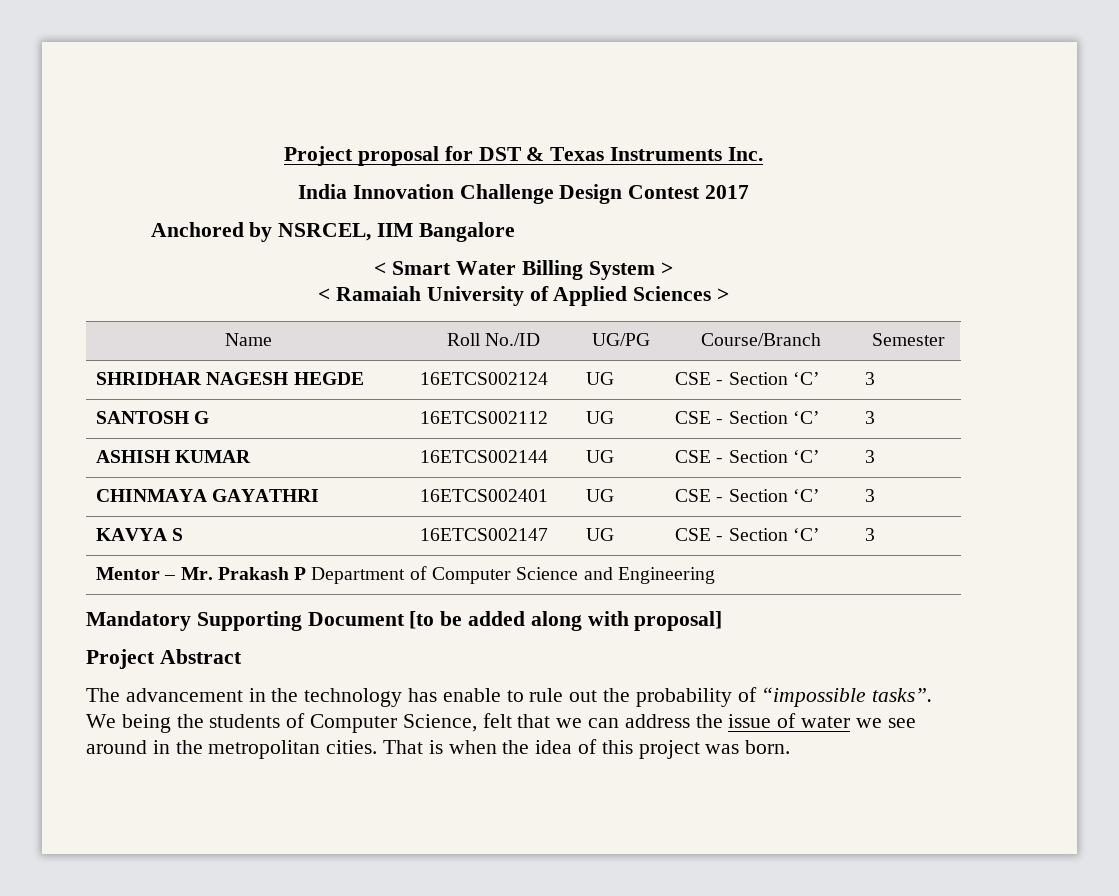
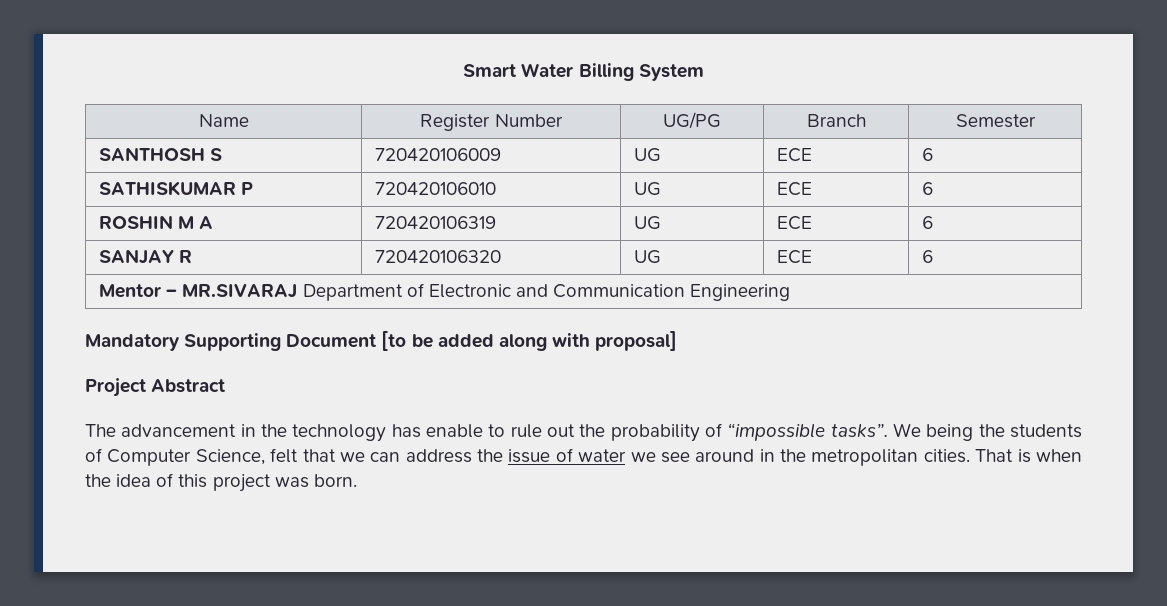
[284,146,763,166] [297,184,750,204] [150,222,515,242] [374,260,673,280] [318,286,729,306] Project proposal for DST & Texas Instruments Inc. // India Innovation Challenge Design Contest 2017 // Anchored by NSRCEL, IIM Bangalore // < Smart Water Billing System > // < Ramaiah University of Applied Sciences > -> [463,63,704,81] Smart Water Billing System
[446,333,541,346] Roll No./ID -> [420,114,563,131] Register Number
[700,333,821,346] Course/Branch -> [806,114,866,127] Branch
[96,372,364,385] [420,372,549,385] [586,372,615,385] [675,372,820,385] [865,372,876,385] [96,411,210,424] [420,411,549,424] [586,411,615,424] [675,411,820,424] [865,411,876,424] [96,450,252,463] [420,450,549,463] [586,450,615,463] [675,450,820,463] [865,450,876,463] [96,489,320,502] [420,489,549,502] [586,489,615,502] [675,489,820,502] [865,489,876,502] [96,528,184,541] [420,528,549,541] [586,528,615,541] [675,528,820,541] [865,528,876,541] [96,566,613,584] SHRIDHAR NAGESH HEGDE | 16ETCS002124 | UG | CSE - Section ‘C’ | 3 // SANTOSH G | 16ETCS002112 | UG | CSE - Section ‘C’ | 3 // ASHISH KUMAR | 16ETCS002144 | UG | CSE - Section ‘C’ | 3 // CHINMAYA GAYATHRI | 16ETCS002401 | UG | CSE - Section ‘C’ | 3 // KAVYA S | 16ETCS002147 | UG | CSE - Section ‘C’ | 3 // Mentor – Mr. Prakash P Department of Computer Science and -> [99,147,223,161] [375,148,502,161] [634,148,662,162] [777,148,813,162] [922,148,934,161] [99,181,254,196] [375,182,497,195] [634,182,662,196] [777,182,813,196] [922,182,934,195] [99,215,214,229] [375,216,497,229] [634,216,662,230] [777,216,813,230] [922,216,934,229] [99,249,193,265] [375,250,502,263] [634,250,662,264] [777,250,813,264] [922,250,934,263] [99,283,686,301] SANTHOSH S | 720420106009 | UG | ECE | 6 // SATHISKUMAR P | 720420106010 | UG | ECE | 6 // ROSHIN M A | 720420106319 | UG | ECE | 6 // SANJAY R | 720420106320 | UG | ECE | 6 // Mentor – MR.SIVARAJ Department of Electronic and Communication

